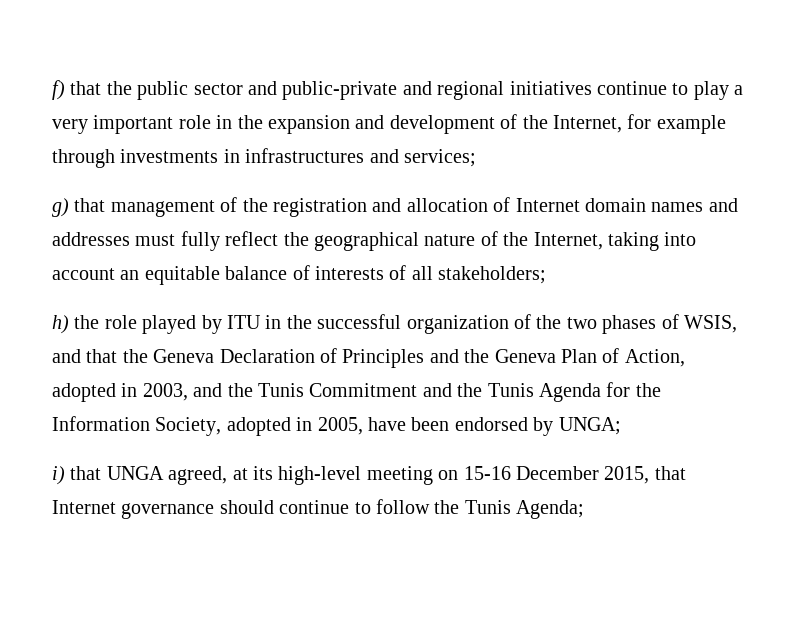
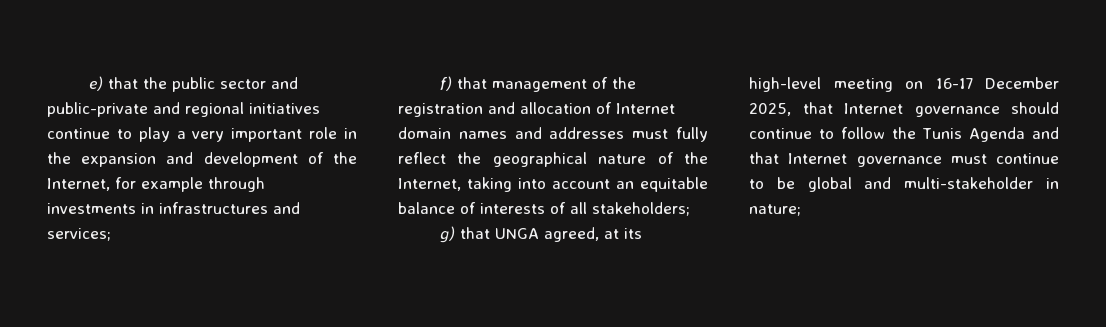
[52,80,65,100] f) -> [89,76,104,91] e)
[52,198,69,217] g) -> [440,76,453,91] f)
[52,314,737,334] [52,348,685,368] [52,382,661,402] [52,416,621,436] [52,466,65,485] h) the role played by ITU in the successful organization of the two phases of WSIS, and that the Geneva Declaration of Principles and the Geneva Plan of Action, adopted in 2003, and the Tunis Commitment and the Tunis Agenda for the Information Society, adopted in 2005, have been endorsed by UNGA; // i) -> [440,226,456,243] g)
[463,466,650,484] 15-16 December 2015, -> [935,77,1059,89] [749,103,791,116] 16-17 December 2025,
[516,500,585,519] Agenda; -> [969,127,1059,142] [749,152,1059,167] [749,177,1059,192] [749,204,801,216] Agenda and that Internet governance must continue to be global and multi-stakeholder in nature;

